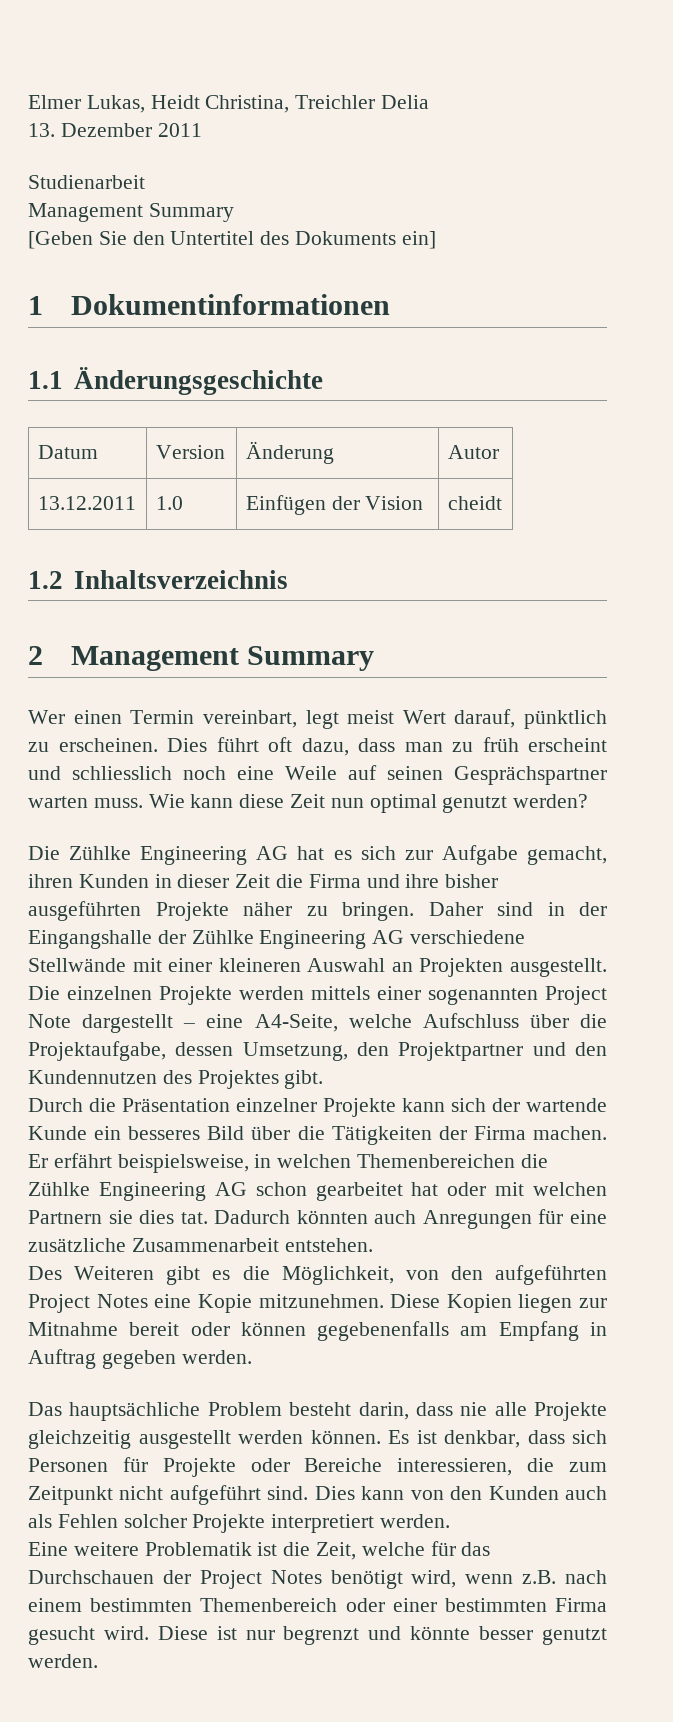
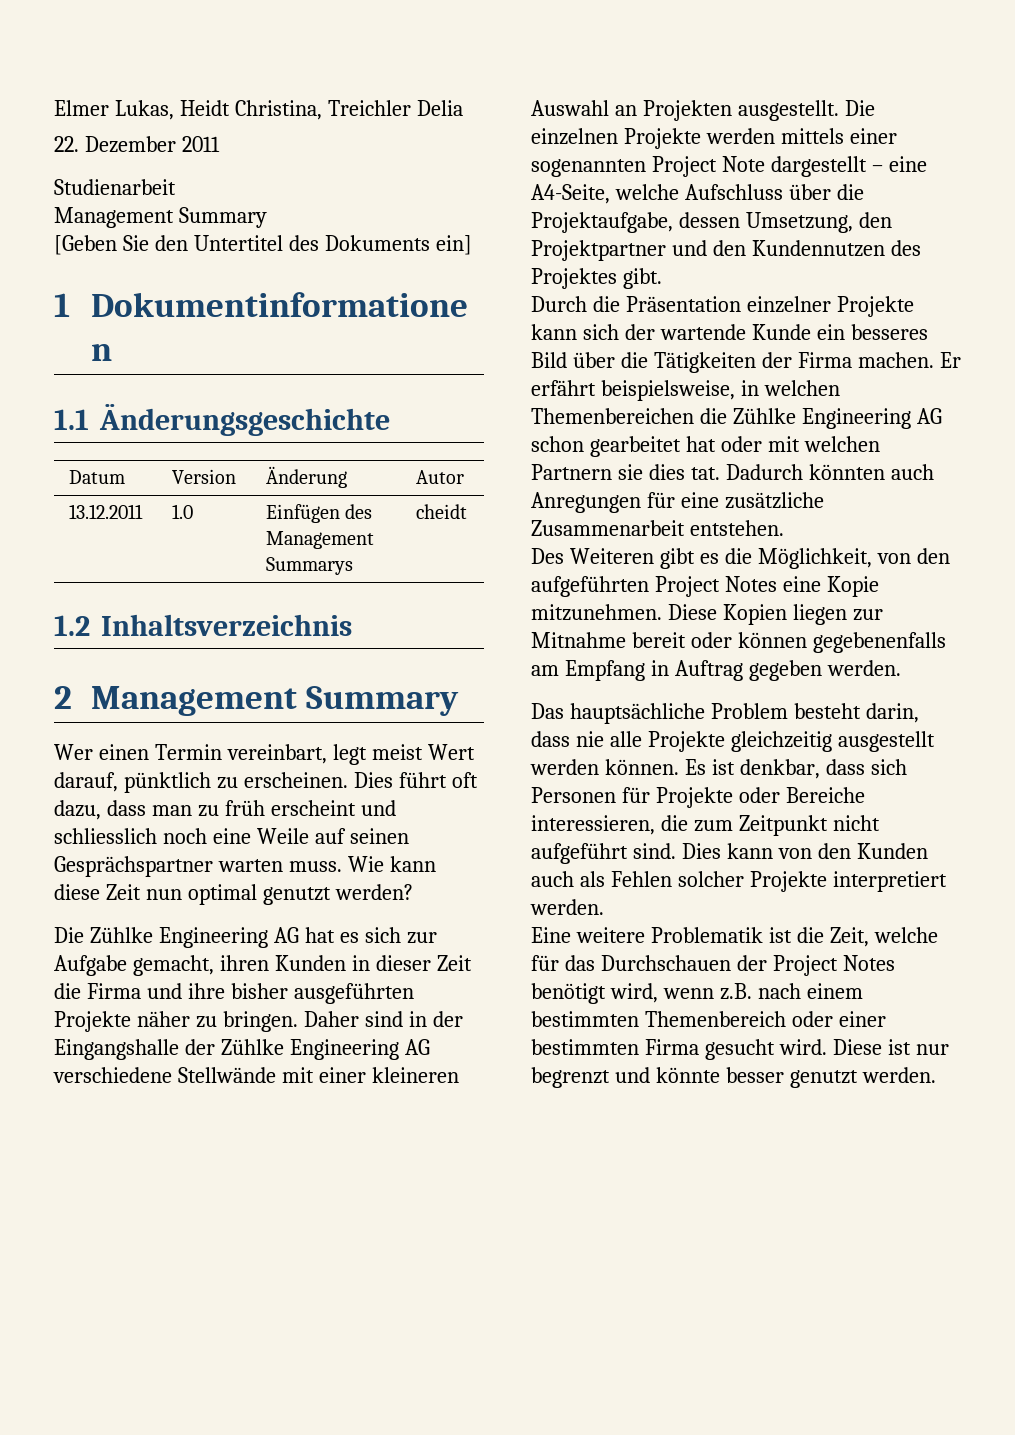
[28,123,55,137] 13. -> [54,136,79,152] 22.
[331,496,424,510] der Vision -> [345,504,373,519] [265,531,374,549] [265,557,353,575] des Management Summarys

